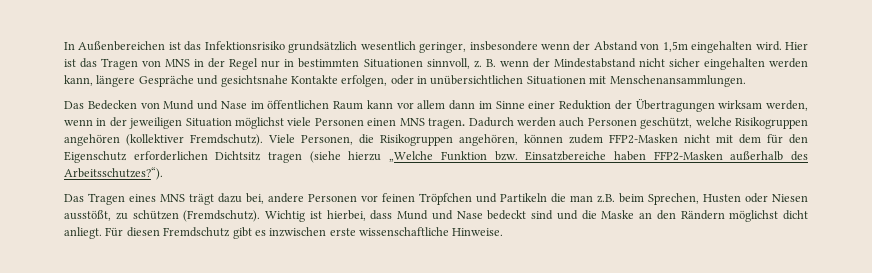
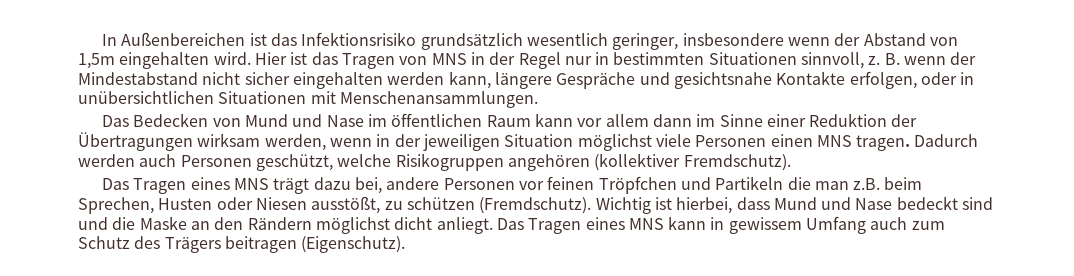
[268,134,808,146] [64,151,808,163] [64,167,163,180] Viele Personen, die Risikogruppen angehören, können zudem FFP2-Masken nicht mit dem für den Eigenschutz erforderlichen Dichtsitz tragen (siehe hierzu „Welche Funktion bzw. Einsatzbereiche haben FFP2-Masken außerhalb des Arbeitsschutzes?“). -> (791, 162) none
[105,227,504,239] Für diesen Fremdschutz gibt es inzwischen erste wissenschaftliche Hinweise. -> [496,216,945,234] [78,236,406,253] Das Tragen eines MNS kann in gewissem Umfang auch zum Schutz des Trägers beitragen (Eigenschutz).

